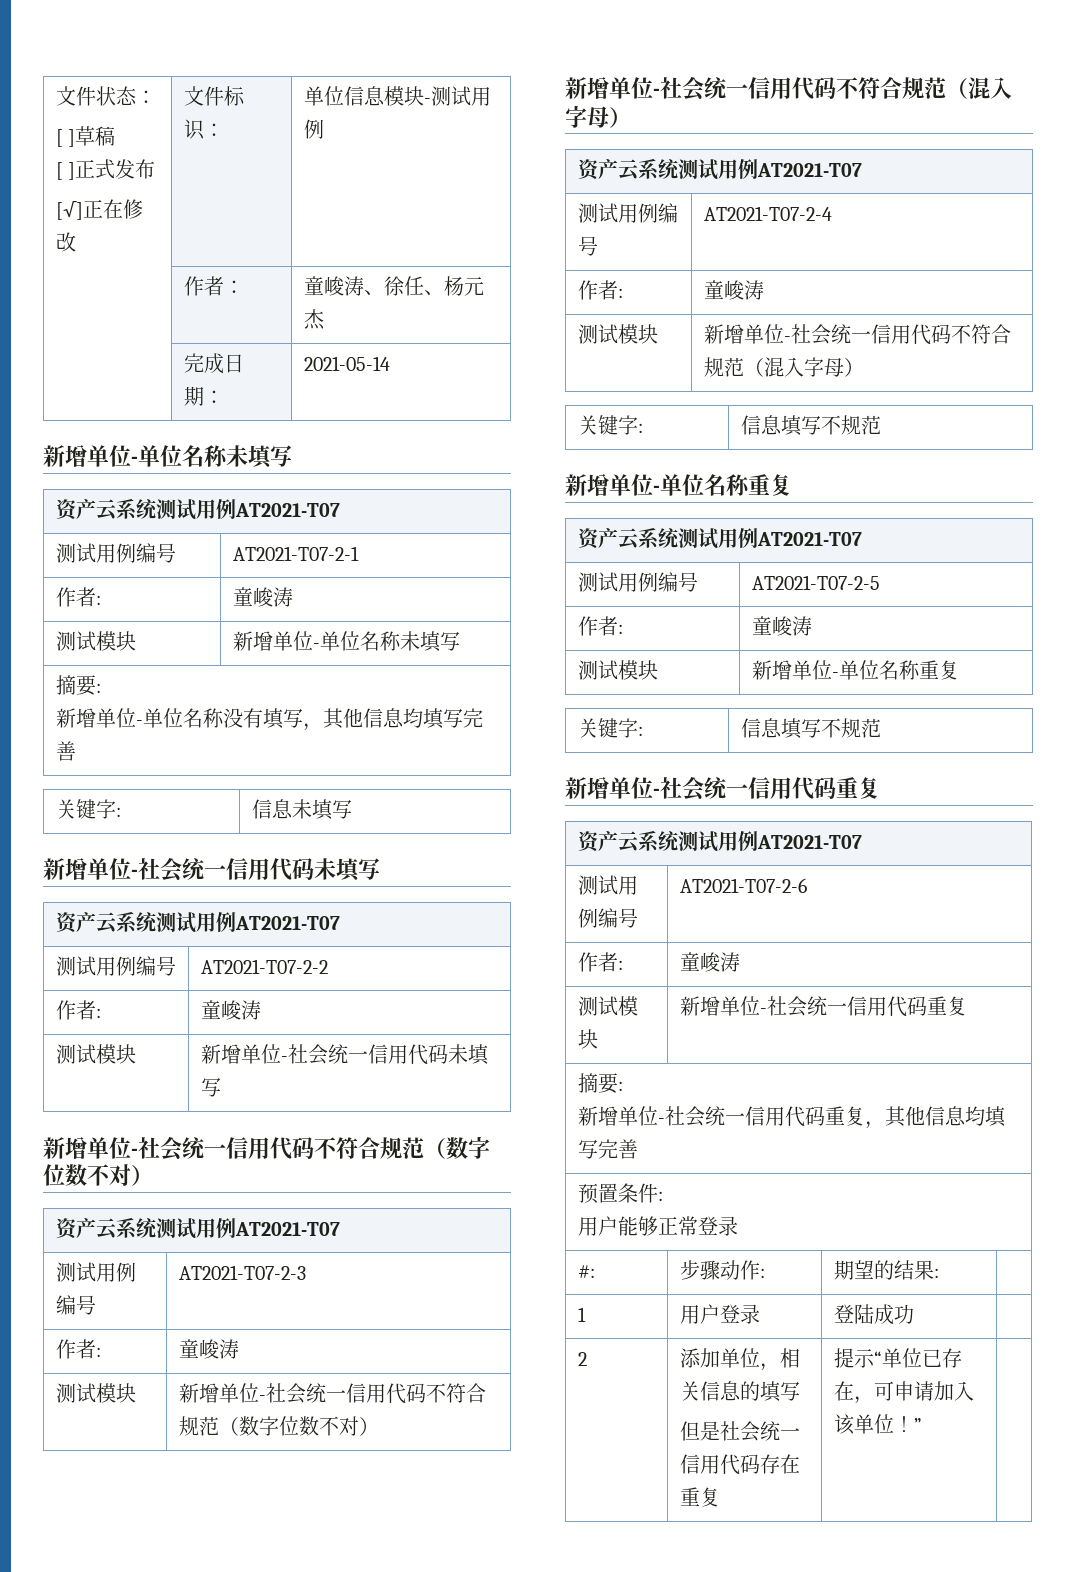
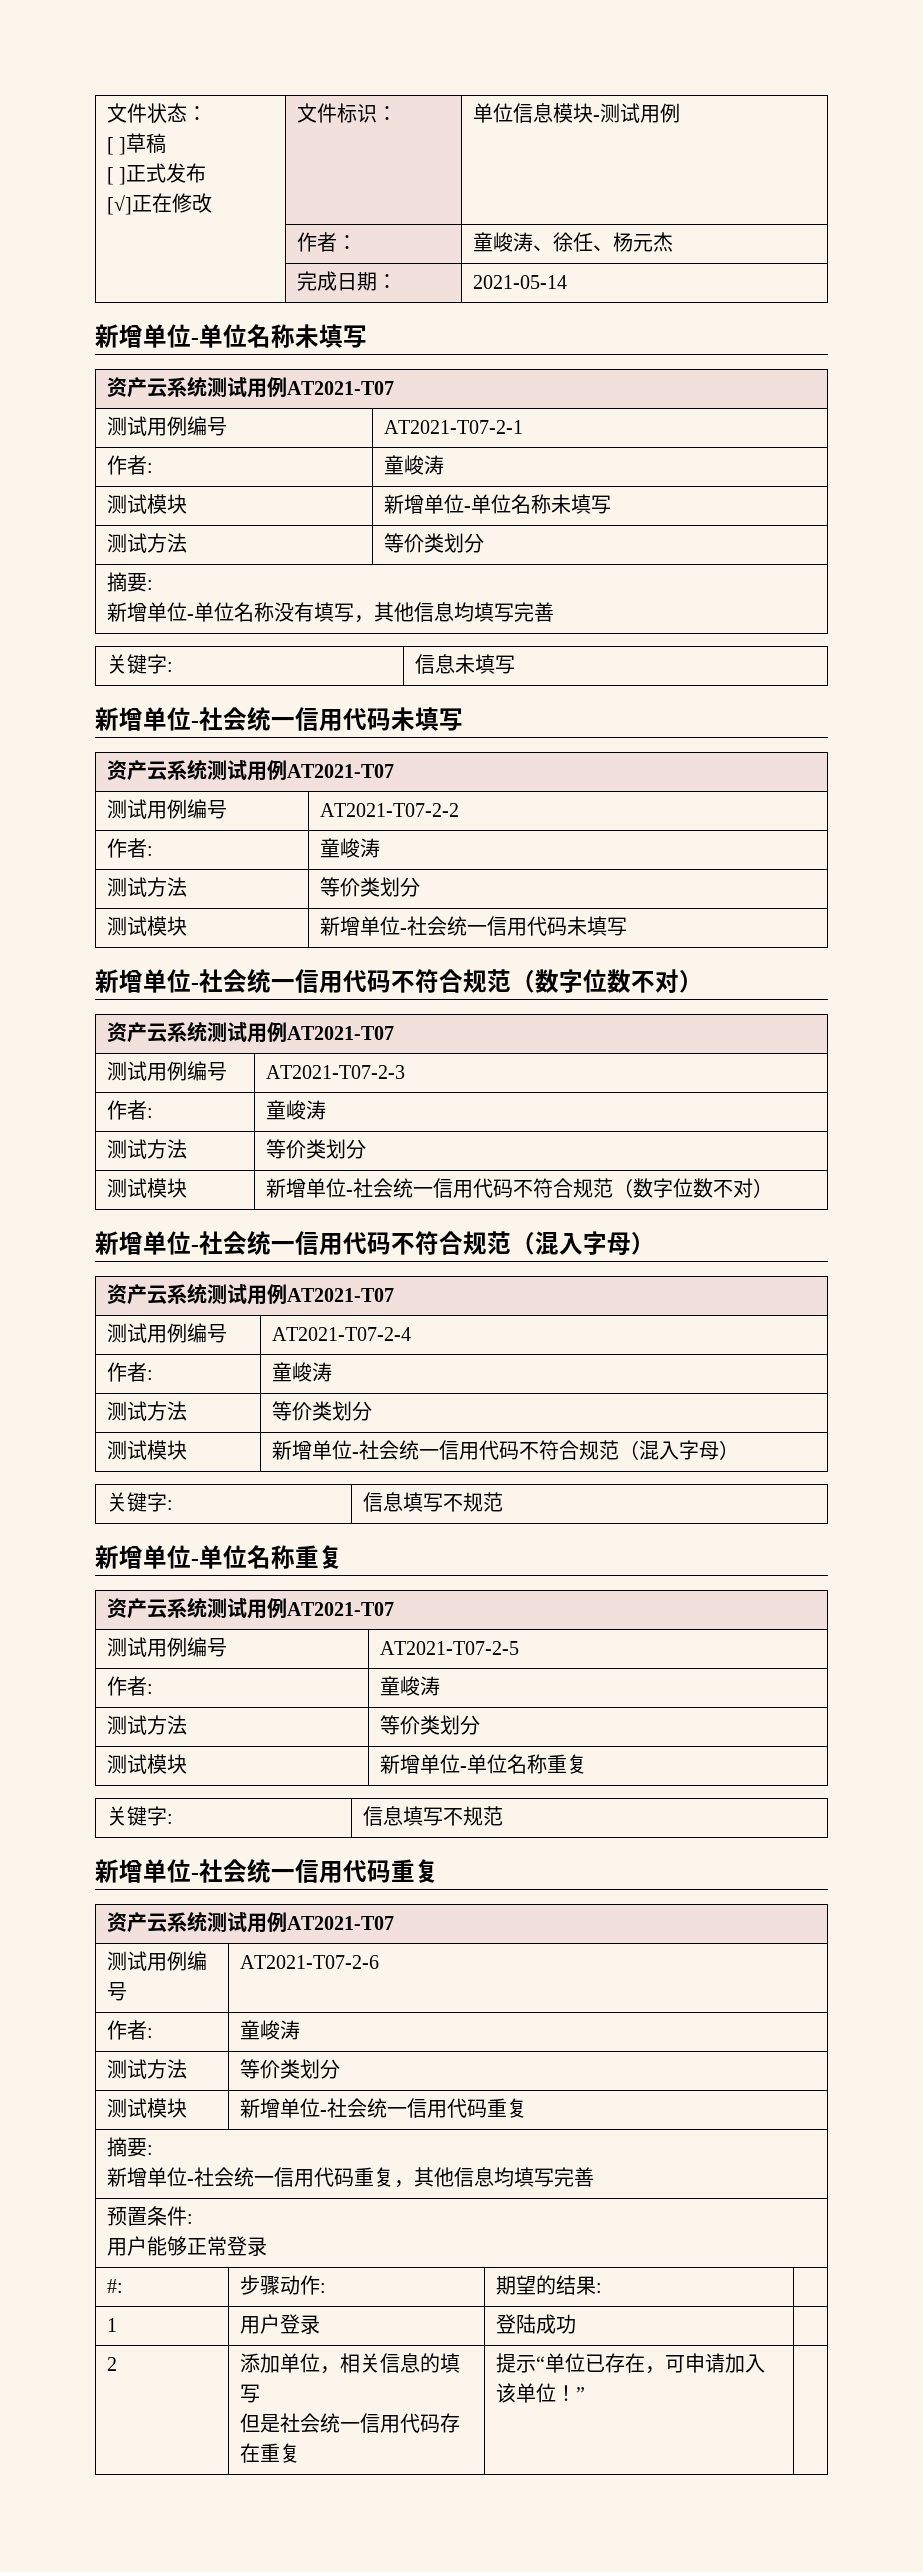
(460, 641) none -> [106,533,187,553] [383,533,484,553] // 测试方法 | 等价类划分
(261, 1010) none -> [106,877,187,897] [319,877,420,897] // 测试方法 | 等价类划分
(239, 1349) none -> [106,1139,187,1159] [265,1139,366,1159] // 测试方法 | 等价类划分
(764, 290) none -> [106,1401,187,1421] [271,1401,372,1421] // 测试方法 | 等价类划分
(812, 626) none -> [106,1715,187,1735] [379,1715,480,1735] // 测试方法 | 等价类划分
(740, 962) none -> [106,2059,187,2079] [239,2059,340,2079] // 测试方法 | 等价类划分

